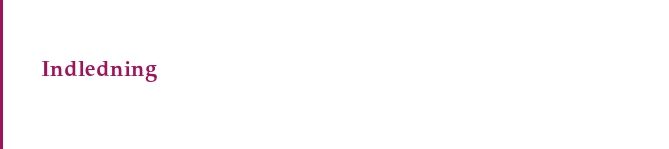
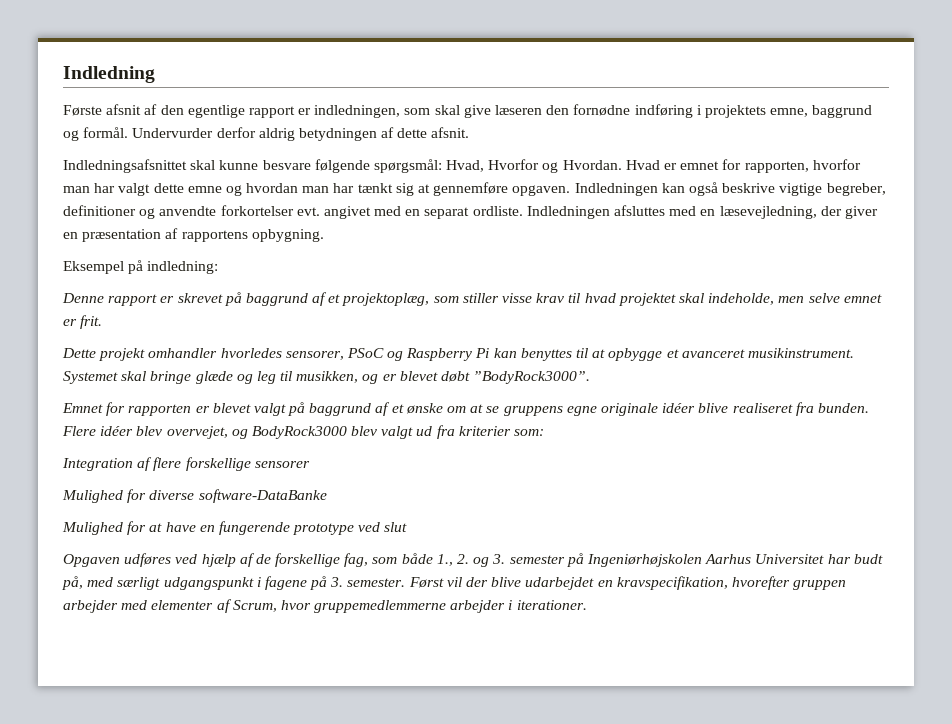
(157, 71) none -> [63,104,873,118] [63,127,470,141] [63,159,861,173] [63,182,886,196] [63,205,878,219] [63,228,324,242] [63,260,219,274] [62,292,882,306] [63,315,103,329] [62,348,854,361] [63,371,591,384] [62,402,869,416] [62,425,545,439] [62,457,310,471] [62,489,327,503] [62,521,408,535] [63,553,883,567] [62,576,847,590] [63,599,587,613] // Første afsnit af den egentlige rapport er indledningen, som skal give læseren den fornødne indføring i projektets emne, baggrund og formål. Undervurder derfor aldrig betydningen af dette afsnit. // Indledningsafsnittet skal kunne besvare følgende spørgsmål: Hvad, Hvorfor og Hvordan. Hvad er emnet for rapporten, hvorfor man har valgt dette emne og hvordan man har tænkt sig at gennemføre opgaven. Indledningen kan også beskrive vigtige begreber, definitioner og anvendte forkortelser evt. angivet med en separat ordliste. Indledningen afsluttes med en læsevejledning, der giver en præsentation af rapportens opbygning. // Eksempel på indledning: // Denne rapport er skrevet på baggrund af et projektoplæg, som stiller visse krav til hvad projektet skal indeholde, men selve emnet er frit. // Dette projekt omhandler hvorledes sensorer, PSoC og Raspberry Pi kan benyttes til at opbygge et avanceret musikinstrument. Systemet skal bringe glæde og leg til musikken, og er blevet døbt ”BodyRock3000”. // Emnet for rapporten er blevet valgt på baggrund af et ønske om at se gruppens egne originale idéer blive realiseret fra bunden. Flere idéer blev overvejet, og BodyRock3000 blev valgt ud fra kriterier som: // Integration af flere forskellige sensorer // Mulighed for diverse software-DataBanke // Mulighed for at have en fungerende prototype ved slut // Opgaven udføres ved hjælp af de forskellige fag, som både 1., 2. og 3. semester på Ingeniørhøjskolen Aarhus Universitet har budt på, med særligt udgangspunkt i fagene på 3. semester. Først vil der blive udarbejdet en kravspecifikation, hvorefter gruppen arbejder med elementer af Scrum, hvor gruppemedlemmerne arbejder i iterationer.

